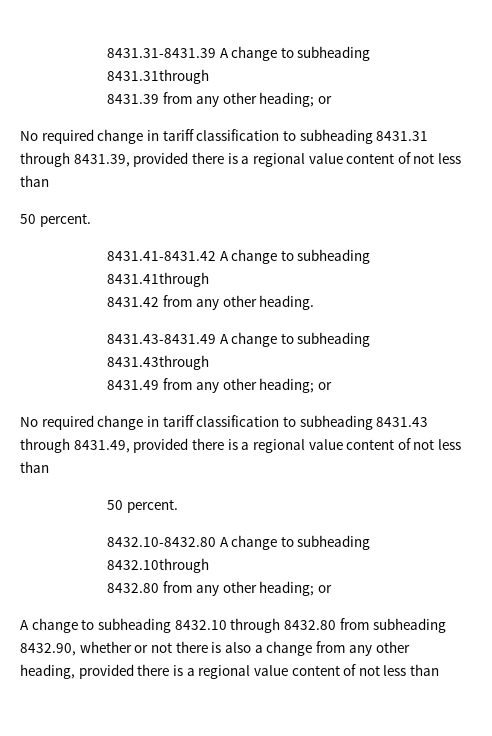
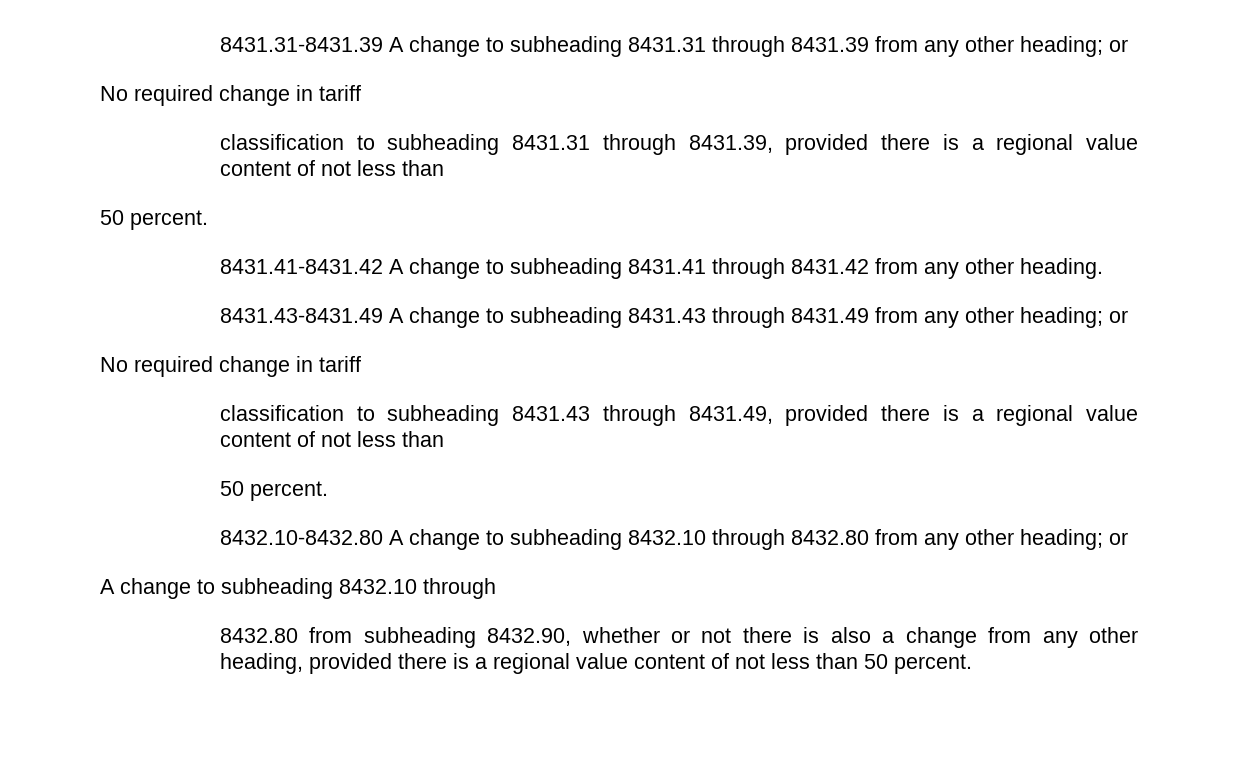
[106,69,209,84] 8431.31through // -> [627,36,785,57] 8431.31 through
(194, 135) none -> (361, 93) //
[106,272,209,287] 8431.41through // -> [627,258,785,279] 8431.41 through
[106,355,209,370] 8431.43through // -> [627,307,785,328] 8431.43 through
(194, 421) none -> (361, 364) //
[106,558,209,573] 8432.10through // -> [627,529,785,550] 8432.10 through
(281, 625) none -> (496, 588) //
(440, 670) none -> [863,654,972,674] 50 percent.

